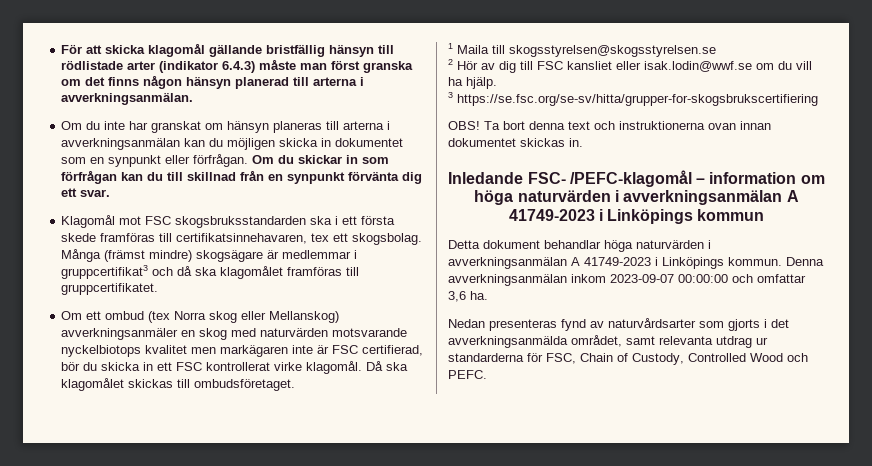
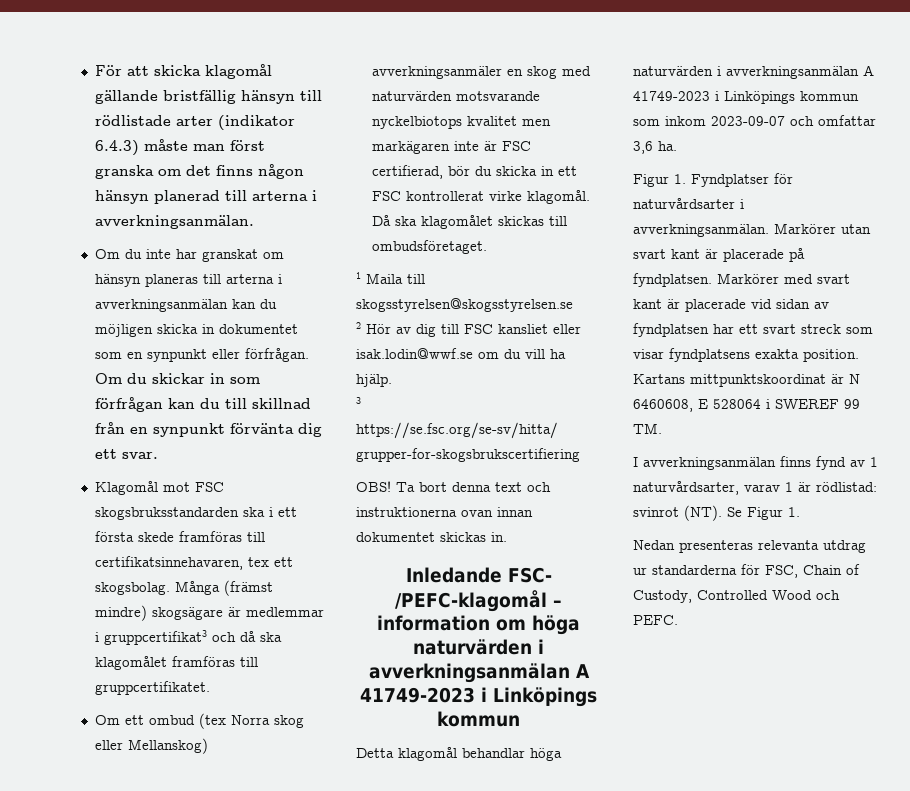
[483,240,540,249] dokument -> [398,747,457,761] klagomål
[728,257,824,266] [448,274,567,286] kommun. Denna avverkningsanmälan -> [800,91,859,101] [633,119,660,126] kommun som
[678,274,728,283] 00:00:00 -> (785, 121) none
[448,318,789,331] [448,335,655,348] Nedan presenteras fynd av naturvårdsarter som gjorts i det avverkningsanmälda området, samt -> [633,173,793,187] [633,198,744,209] [633,223,871,237] [633,248,805,262] [633,273,850,287] [633,299,829,312] [633,323,873,337] [633,348,859,362] [633,374,860,387] [633,399,860,412] [633,423,662,434] [633,456,878,470] [633,481,877,495] [633,505,800,521] [633,540,753,553] Figur 1. Fyndplatser för naturvårdsarter i avverkningsanmälan. Markörer utan svart kant är placerade på fyndplatsen. Markörer med svart kant är placerade vid sidan av fyndplatsen har ett svart streck som visar fyndplatsens exakta position. Kartans mittpunktskoordinat är N 6460608, E 528064 i SWEREF 99 TM. // I avverkningsanmälan finns fynd av 1 naturvårdsarter, varav 1 är rödlistad: svinrot (NT). Se Figur 1. // Nedan presenteras

